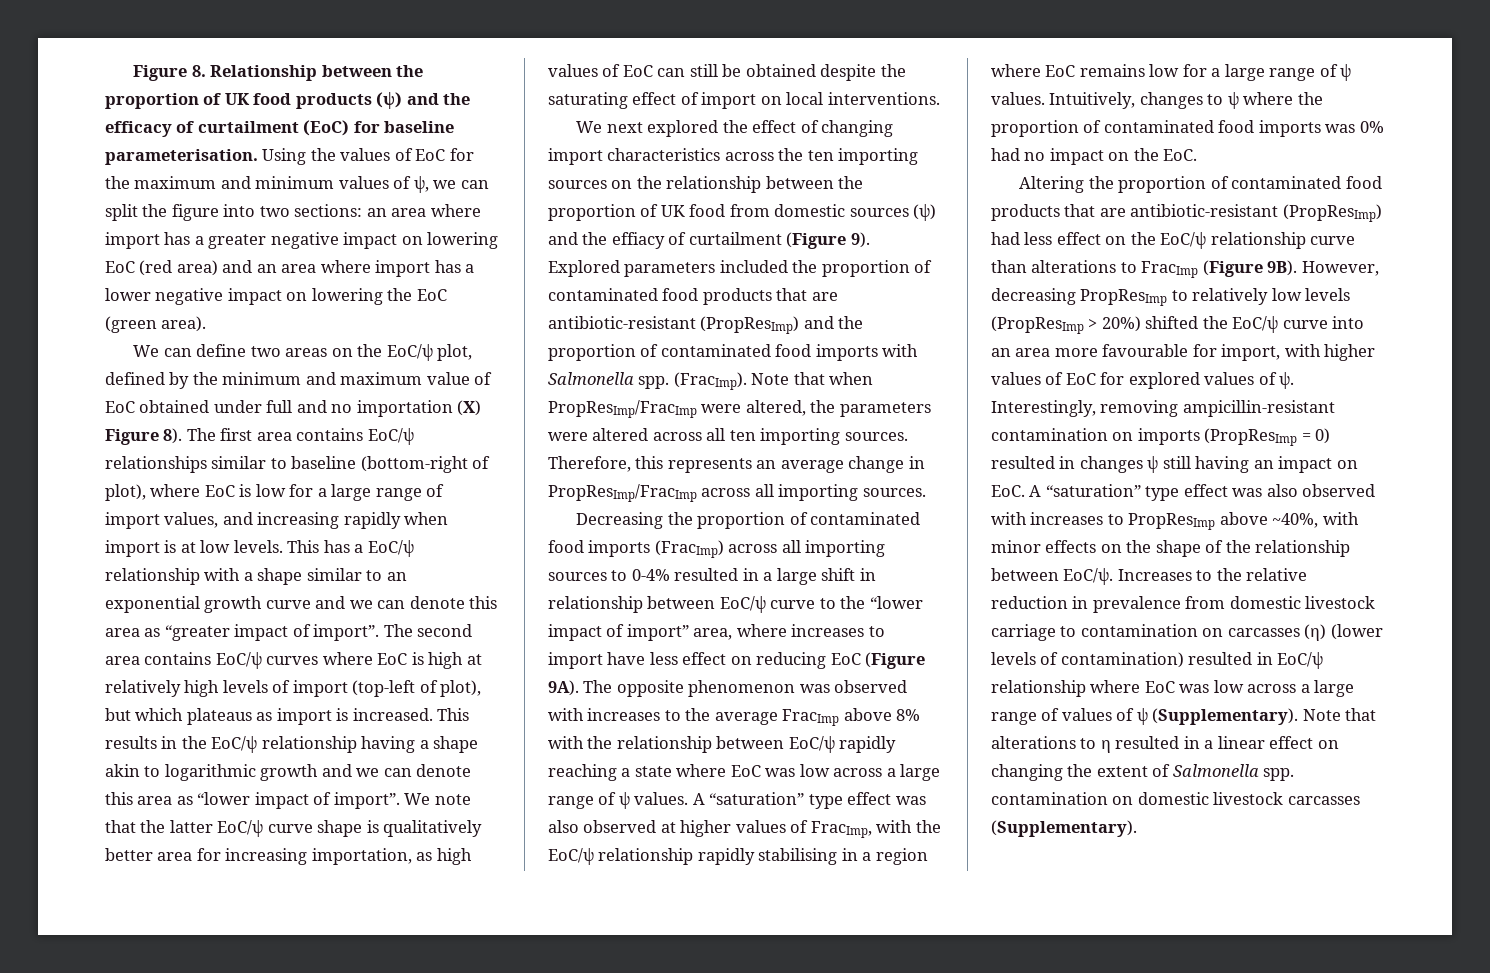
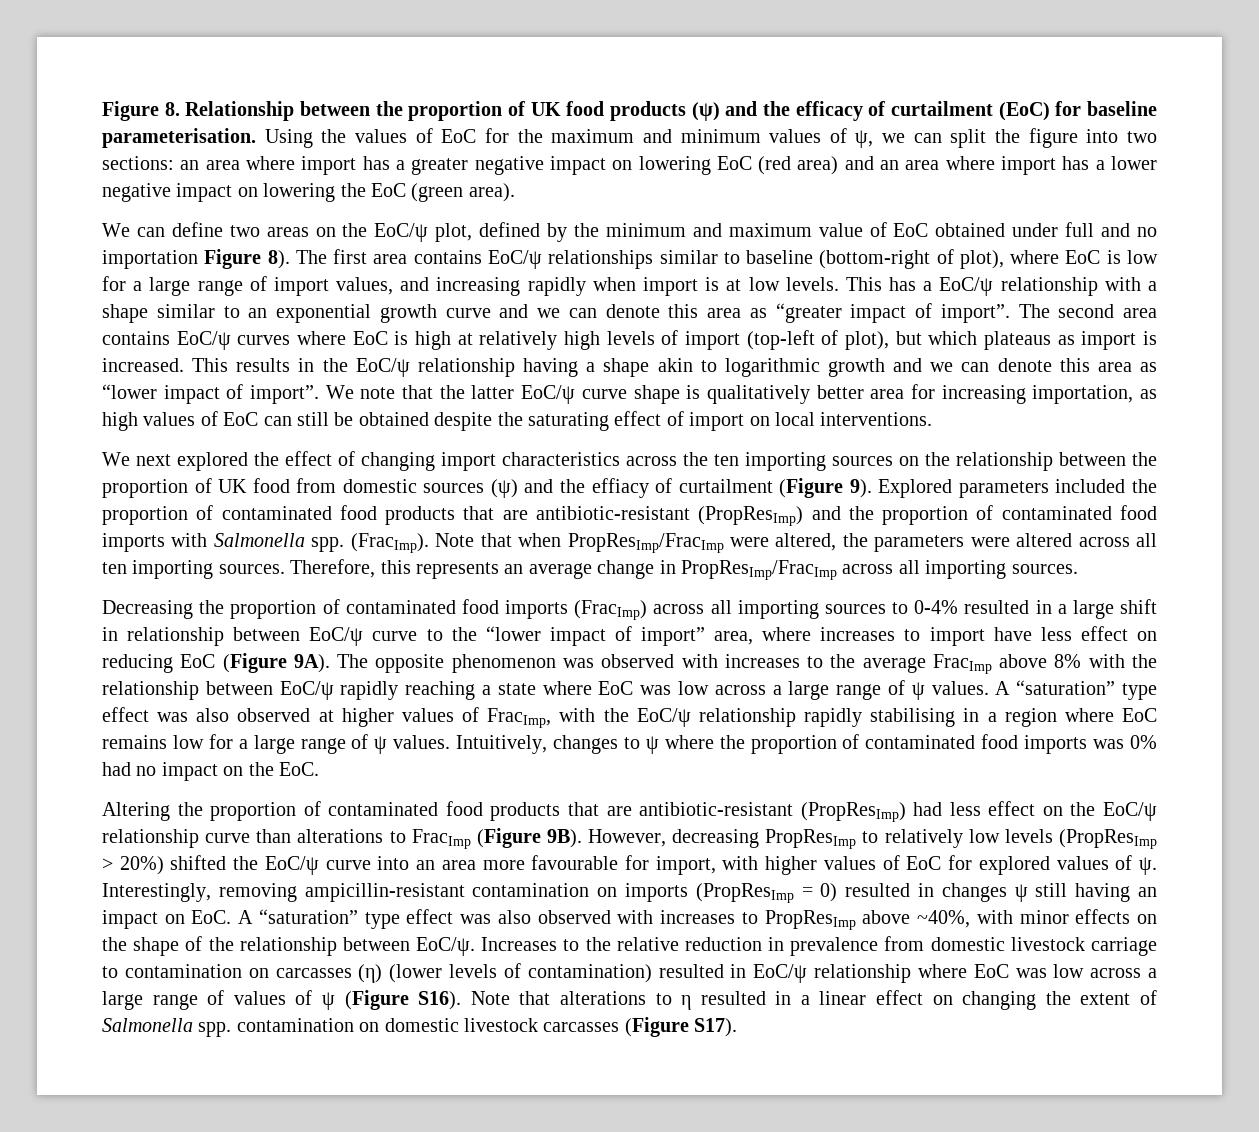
[457,400,482,416] (X) -> (198, 259) none
[1152,708,1299,725] (Supplementary). -> [344,990,462,1010] (Figure S16).
[991,820,1137,837] (Supplementary). -> [624,1017,738,1037] (Figure S17).

